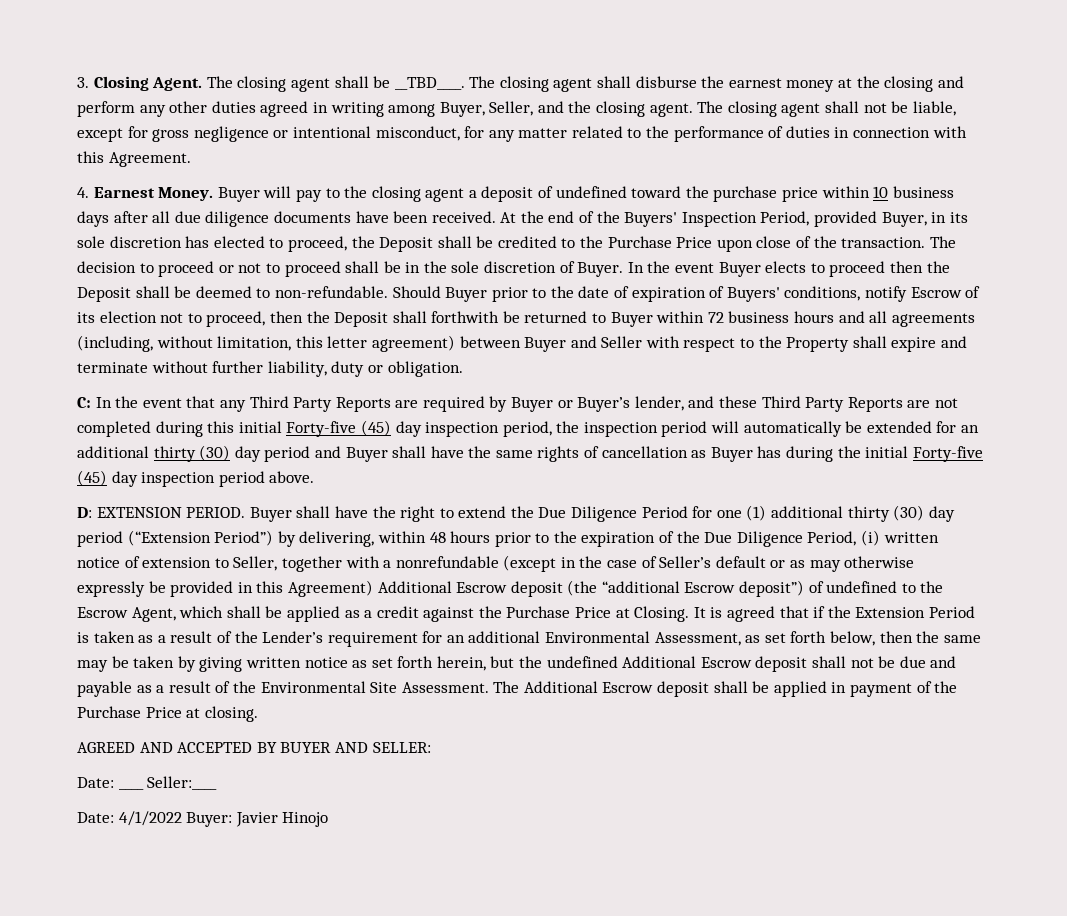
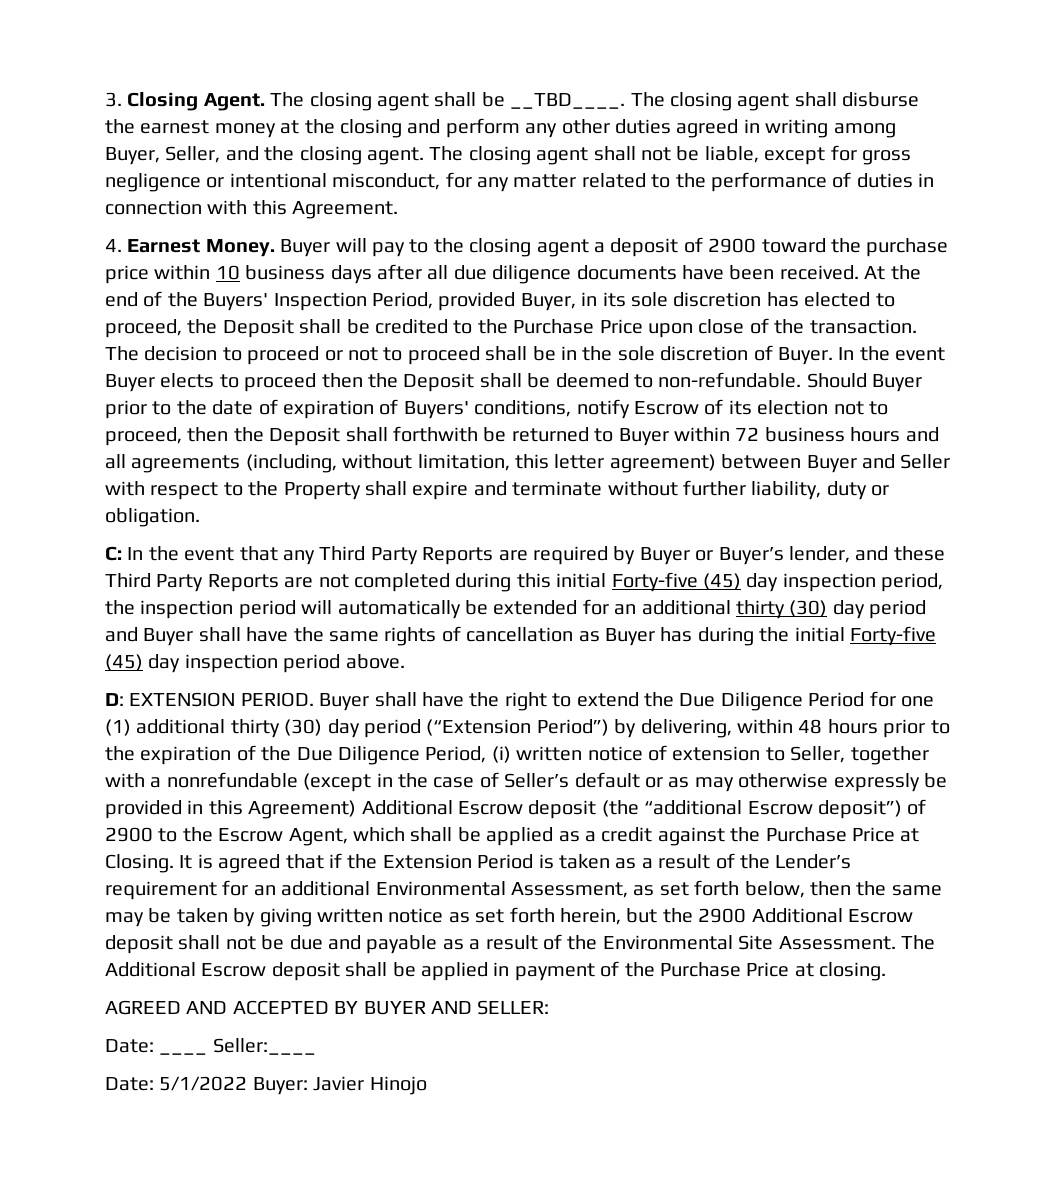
[555,186,627,198] undefined -> [708,238,757,253] 2900
[826,581,898,593] undefined -> [105,827,153,842] 2900
[546,656,618,668] undefined -> [698,908,747,923] 2900
[118,811,182,826] 4/1/2022 -> [159,1076,248,1091] 5/1/2022

